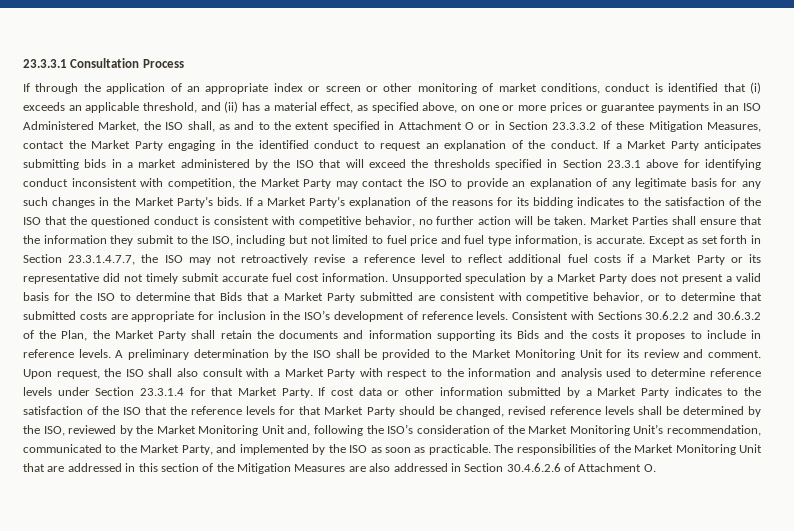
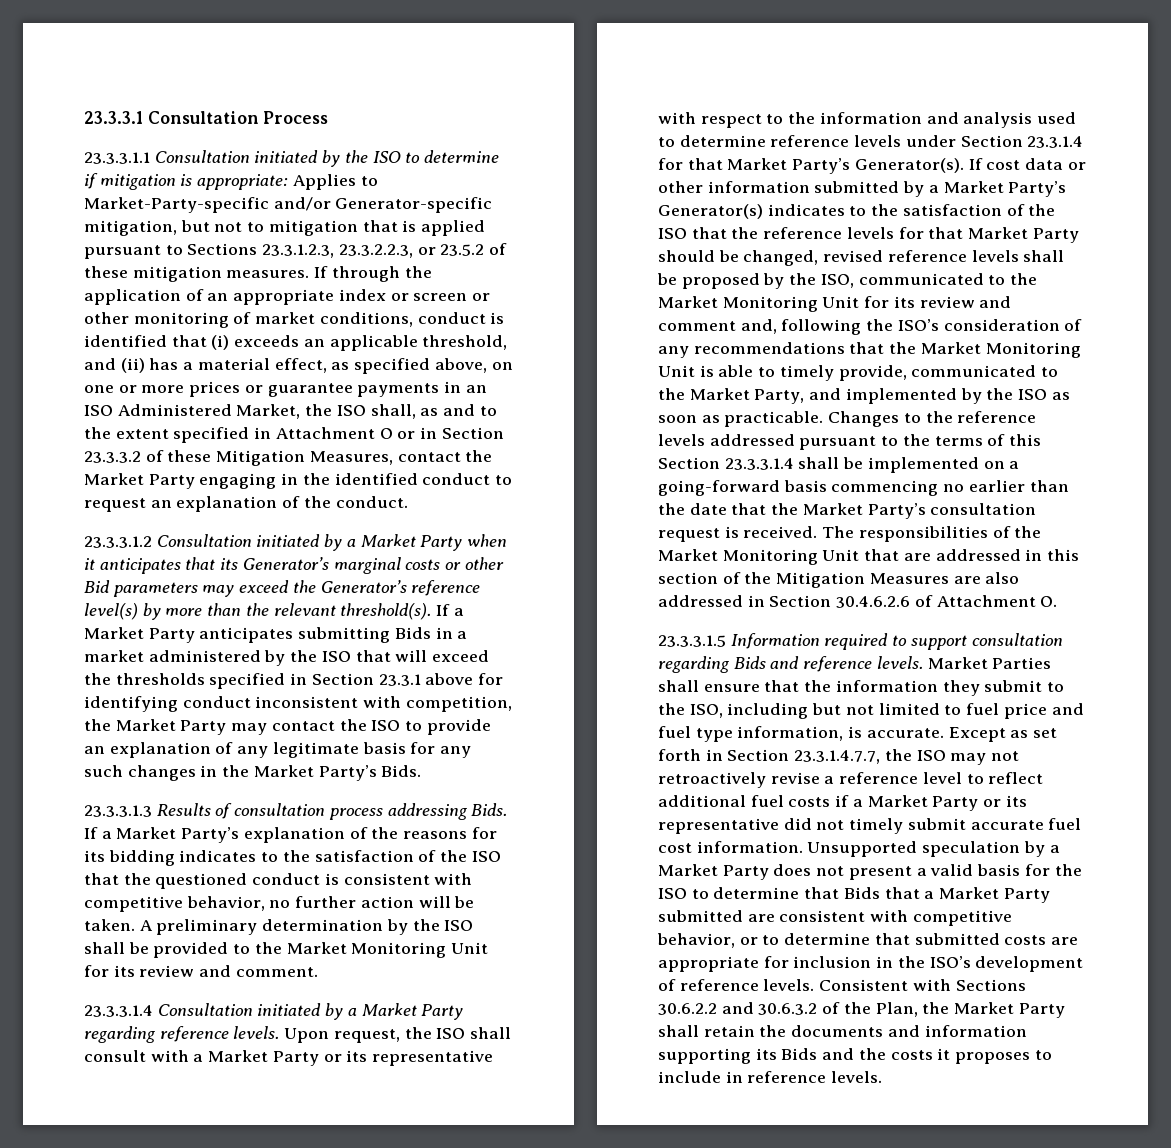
(184, 63) none -> [84,150,500,167] [84,173,378,190] [84,197,493,213] [84,220,486,236] [84,243,508,259] [84,266,310,282] 23.3.3.1.1 Consultation initiated by the ISO to determine if mitigation is appropriate: Applies to Market-Party-specific and/or Generator-specific mitigation, but not to mitigation that is applied pursuant to Sections 23.3.1.2.3, 23.3.2.2.3, or 23.5.2 of these mitigation measures.
(598, 144) none -> [84,534,508,551] [84,557,504,574] [84,580,481,597] [84,603,432,620] // 23.3.3.1.2 Consultation initiated by a Market Party when it anticipates that its Generator’s marginal costs or other Bid parameters may exceed the Generator’s reference level(s) by more than the relevant threshold(s).
[84,159,107,168] bids -> [394,627,431,639] Bids
[216,197,242,206] bids. -> [381,765,422,777] [84,803,508,820] Bids. // 23.3.3.1.3 Results of consultation process addressing Bids.
(587, 220) none -> [139,919,474,935] [84,942,489,958] [84,965,318,977] [84,1003,464,1020] [84,1026,512,1043] [84,1050,494,1066] [658,112,1077,128] [658,135,1084,148] [658,158,1086,174] [658,181,1067,197] [658,204,1056,219] [658,227,1079,243] [658,250,1065,266] [657,273,1038,289] [658,296,1012,312] [658,319,1083,335] [658,342,1081,358] [658,365,1059,381] [658,388,1070,404] [658,411,1037,427] [658,434,1042,450] [658,457,1020,473] [658,480,1069,496] [658,503,1037,519] [658,526,1042,542] [658,549,1080,565] [658,572,1020,588] [658,595,1058,608] [658,633,1063,650] [658,656,923,673] A preliminary determination by the ISO shall be provided to the Market Monitoring Unit for its review and comment. // 23.3.3.1.4 Consultation initiated by a Market Party regarding reference levels. Upon request, the ISO shall consult with a Market Party or its representative with respect to the information and analysis used to determine reference levels under Section 23.3.1.4 for that Market Party’s Generator(s). If cost data or other information submitted by a Market Party’s Generator(s) indicates to the satisfaction of the ISO that the reference levels for that Market Party should be changed, revised reference levels shall be proposed by the ISO, communicated to the Market Monitoring Unit for its review and comment and, following the ISO’s consideration of any recommendations that the Market Monitoring Unit is able to timely provide, communicated to the Market Party, and implemented by the ISO as soon as practicable. Changes to the reference levels addressed pursuant to the terms of this Section 23.3.3.1.4 shall be implemented on a going-forward basis commencing no earlier than the date that the Market Party’s consultation request is received. The responsibilities of the Market Monitoring Unit that are addressed in this section of the Mitigation Measures are also addressed in Section 30.4.6.2.6 of Attachment O. // 23.3.3.1.5 Information required to support consultation regarding Bids and reference levels.
[115,349,762,360] [23,368,761,379] [23,387,761,398] [23,406,761,417] [23,424,761,436] [23,444,763,455] [23,463,656,474] A preliminary determination by the ISO shall be provided to the Market Monitoring Unit for its review and comment. Upon request, the ISO shall also consult with a Market Party with respect to the information and analysis used to determine reference levels under Section 23.3.1.4 for that Market Party. If cost data or other information submitted by a Market Party indicates to the satisfaction of the ISO that the reference levels for that Market Party should be changed, revised reference levels shall be determined by the ISO, reviewed by the Market Monitoring Unit and, following the ISO’s consideration of the Market Monitoring Unit’s recommendation, communicated to the Market Party, and implemented by the ISO as soon as practicable. The responsibilities of the Market Monitoring Unit that are addressed in this section of the Mitigation Measures are also addressed in Section 30.4.6.2.6 of Attachment O. -> (883, 1077) none

